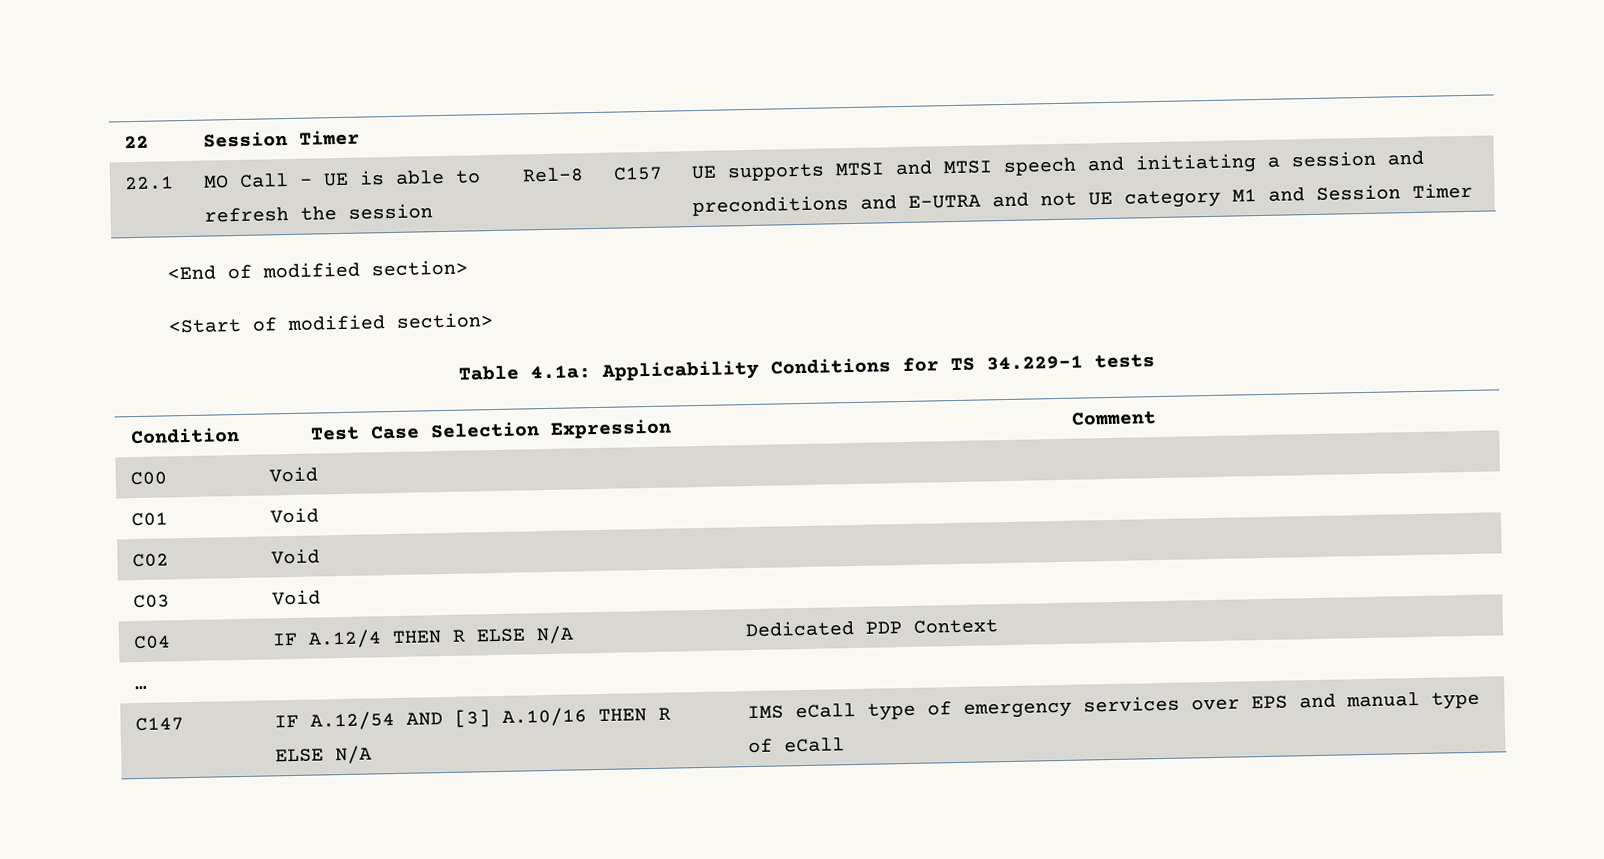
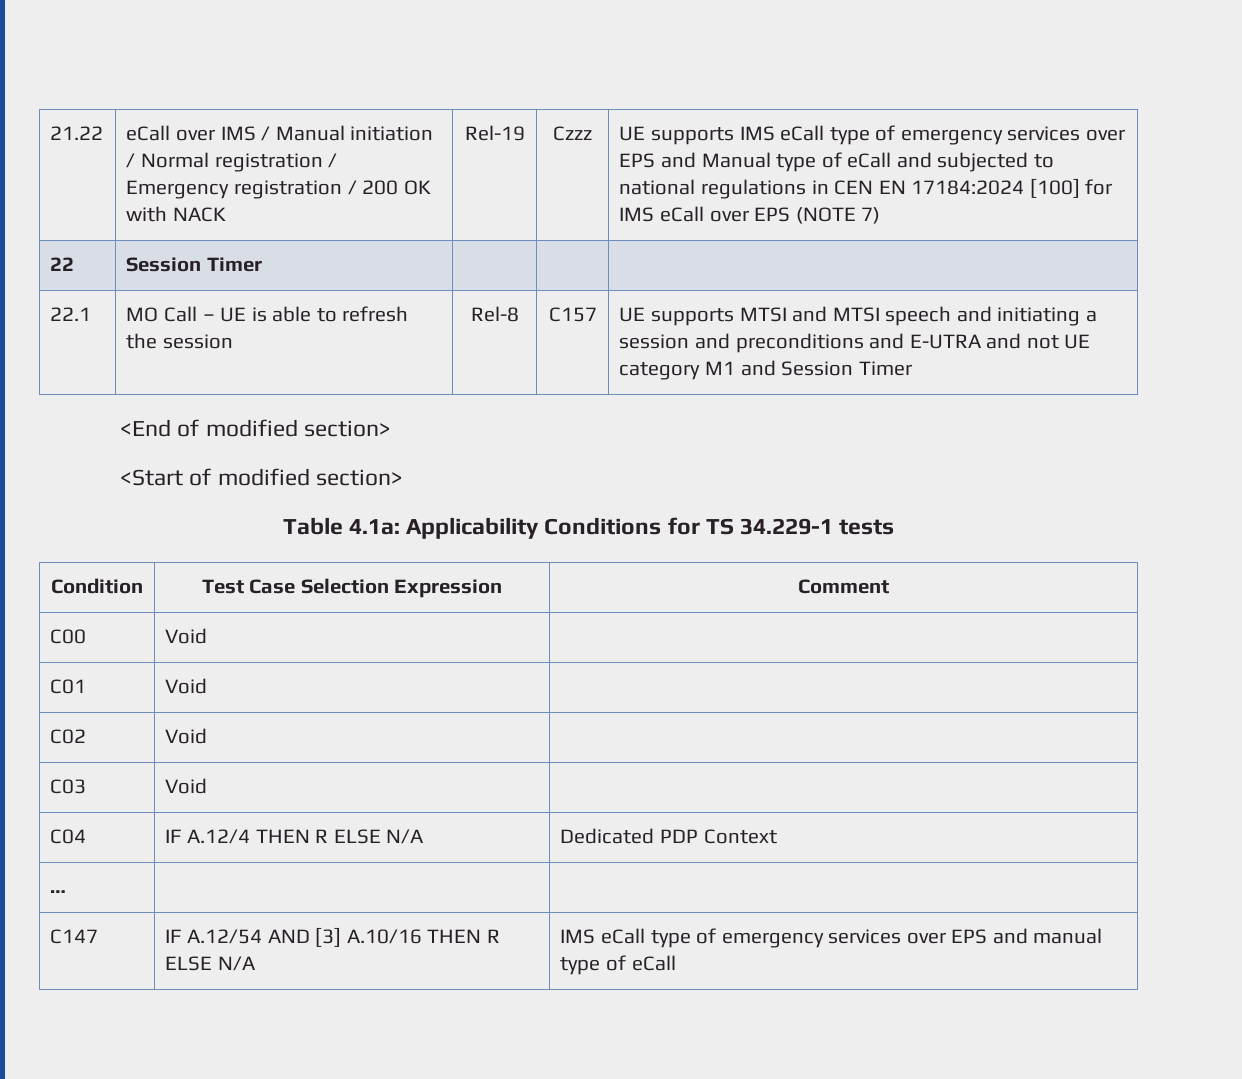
(124, 142) none -> [50,126,104,140] [126,125,434,141] [126,152,338,172] [126,180,431,199] [126,206,226,222] [464,125,525,141] [553,126,592,141] [619,125,1125,145] [619,152,1054,172] [619,178,1113,199] [619,206,881,224] 21.22 | eCall over IMS / Manual initiation / Normal registration / Emergency registration / 200 OK with NACK | Rel-19 | Czzz | UE supports IMS eCall type of emergency services over EPS and Manual type of eCall and subjected to national regulations in CEN EN 17184:2024 [100] for IMS eCall over EPS (NOTE 7) //

